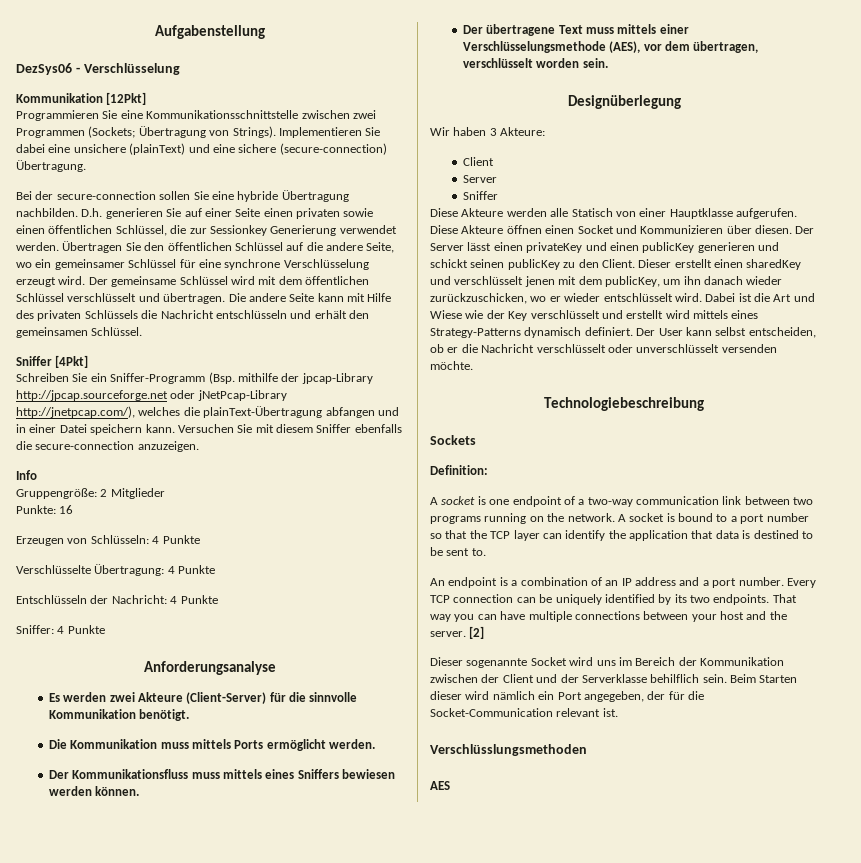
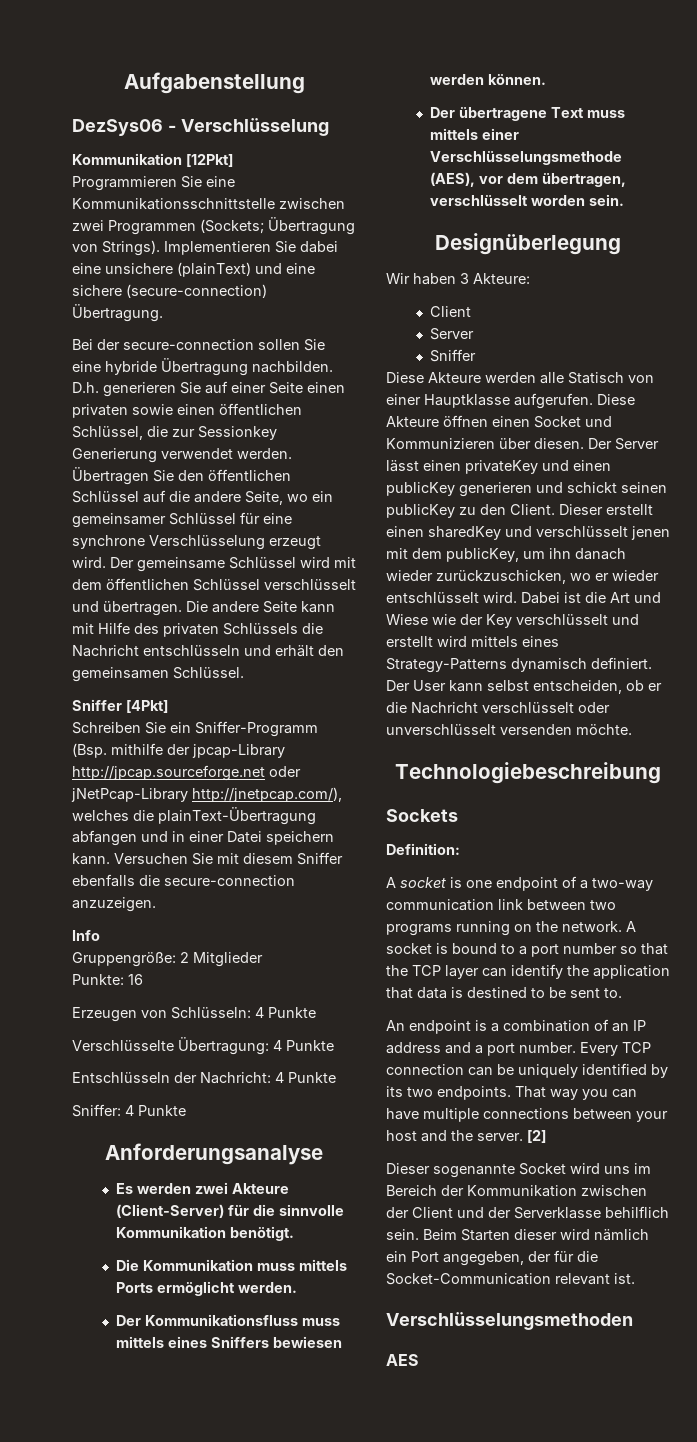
[430,744,587,756] Verschlüsslungsmethoden -> [386,1312,633,1330] Verschlüsselungsmethoden

